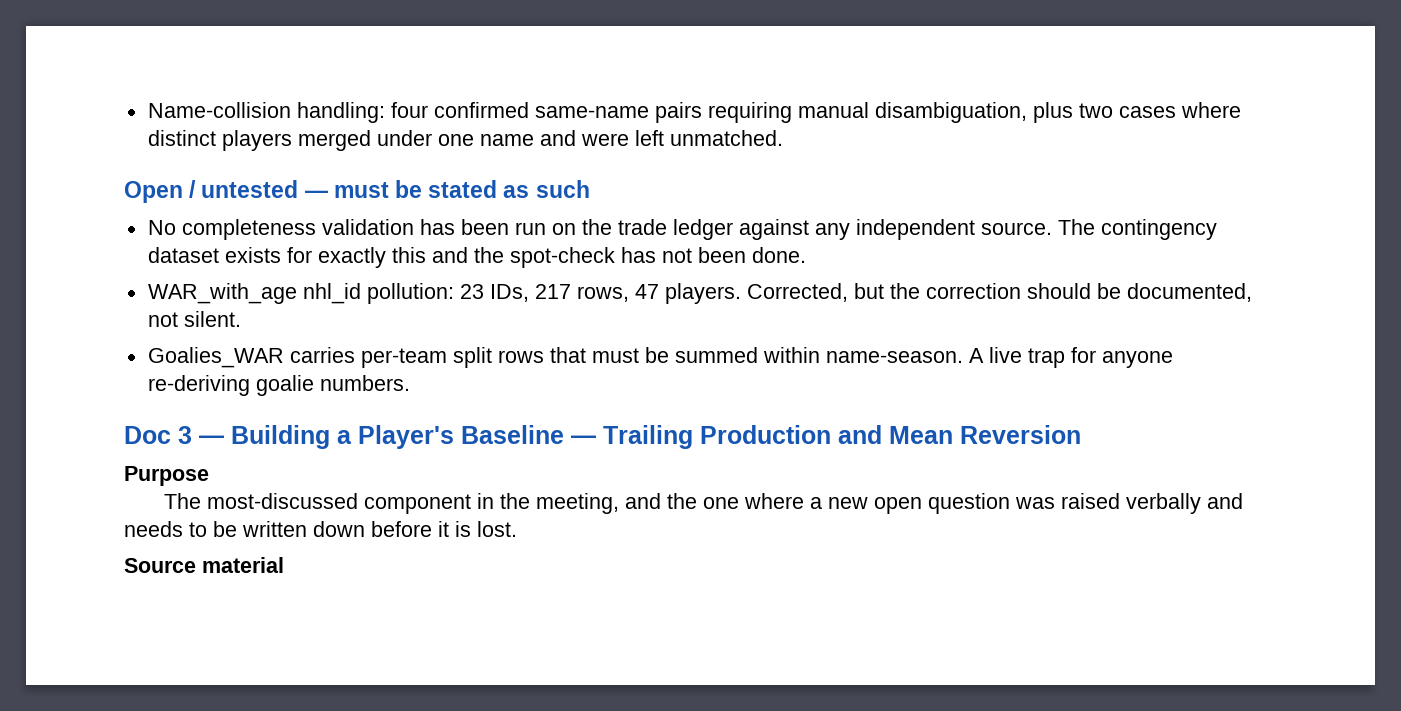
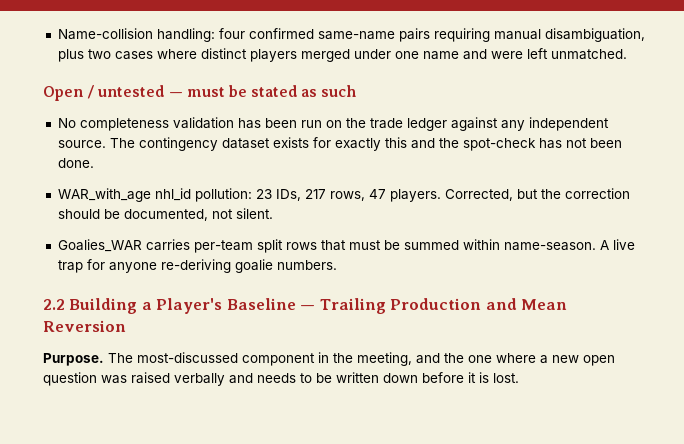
[124,426,224,444] Doc 3 — -> [43,299,65,310] 2.2
[124,466,209,486] Purpose // -> [43,353,104,366] Purpose.
[124,557,284,573] // Source material -> (519, 378) none

